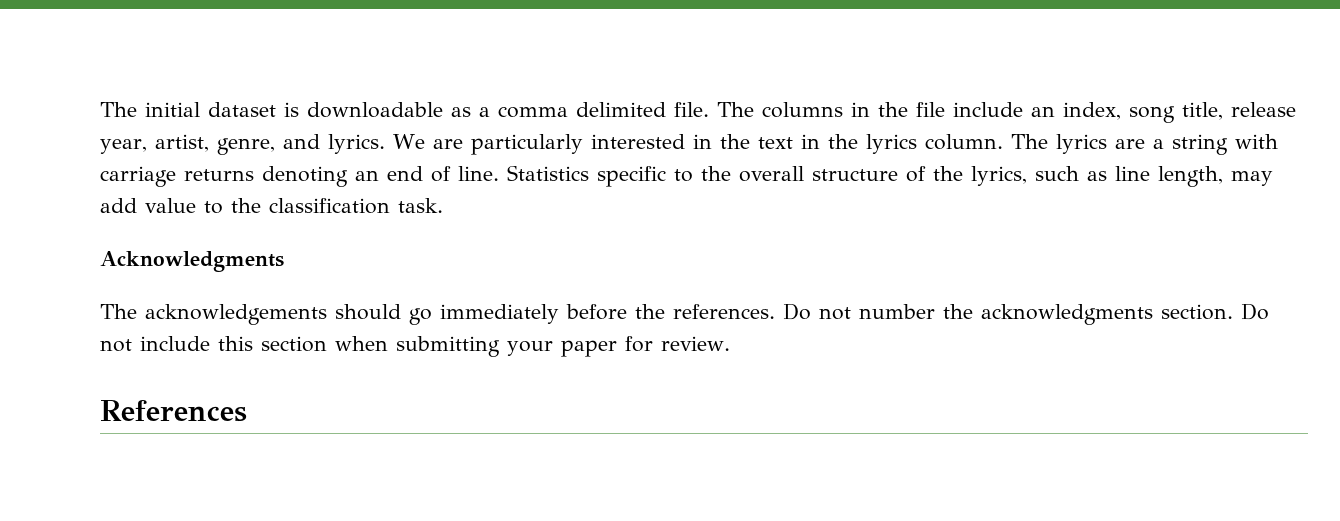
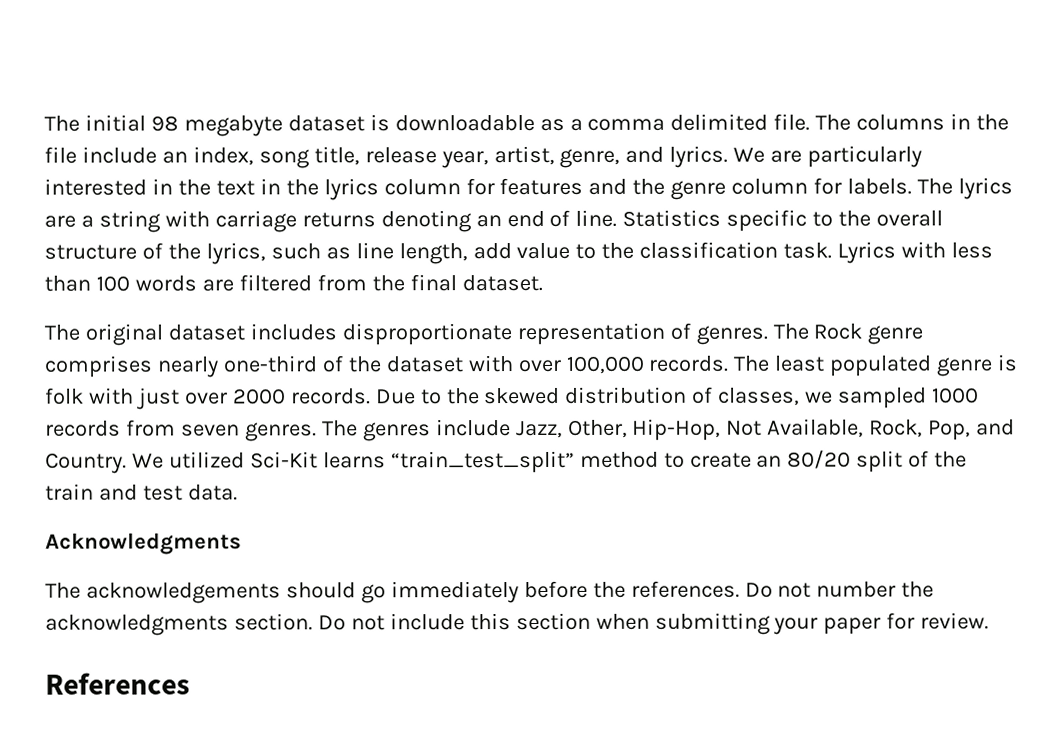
(200, 109) none -> [150,115,283,137] 98 megabyte
[924,134,1003,150] column. -> [383,177,913,200] column for features and the genre column for labels.
[1231,171,1273,186] may -> (468, 254) none
(443, 205) none -> [837,241,994,264] [44,274,543,292] [44,322,924,346] [44,354,1018,378] [45,386,980,410] [45,418,1016,442] [45,449,968,474] [45,483,238,501] Lyrics with less than 100 words are filtered from the final dataset. // The original dataset includes disproportionate representation of genres. The Rock genre comprises nearly one-third of the dataset with over 100,000 records. The least populated genre is folk with just over 2000 records. Due to the skewed distribution of classes, we sampled 1000 records from seven genres. The genres include Jazz, Other, Hip-Hop, Not Available, Rock, Pop, and Country. We utilized Sci-Kit learns “train_test_split” method to create an 80/20 split of the train and test data.

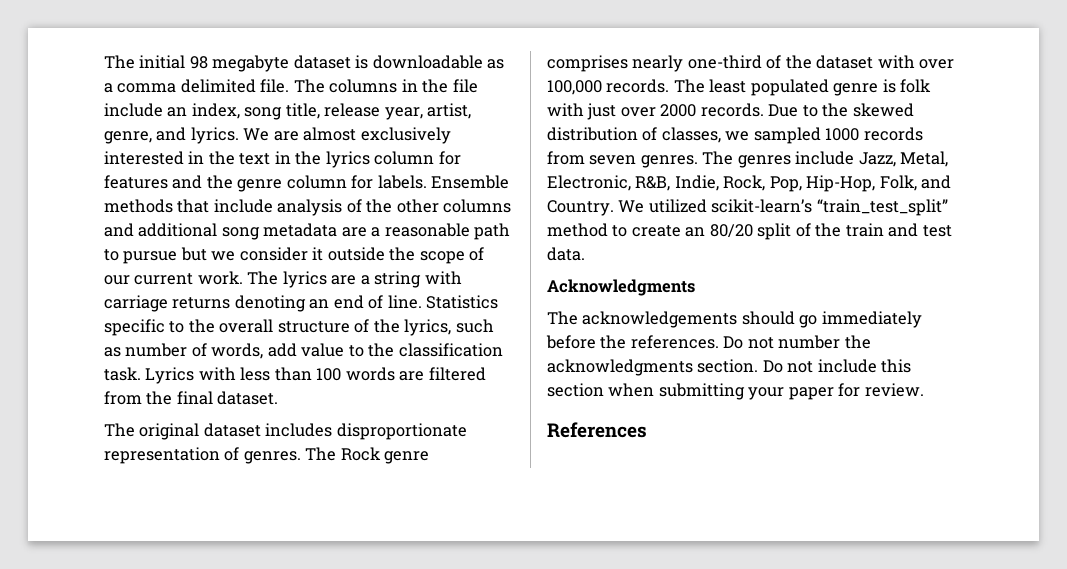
[807,145,923,168] particularly -> [303,127,451,144] almost exclusively
(913, 186) none -> [431,175,510,189] [104,199,512,216] [104,223,511,240] [104,247,485,264] [104,271,243,285] Ensemble methods that include analysis of the other columns and additional song metadata are a reasonable path to pursue but we consider it outside the scope of our current work.
[355,242,468,265] line length, -> [125,343,264,359] number of words,
[567,418,972,441] Other, Hip-Hop, Not Available, Rock, Pop, -> [900,151,949,167] [547,175,917,192] Metal, Electronic, R&B, Indie, Rock, Pop, Hip-Hop, Folk,
[249,451,386,469] Sci-Kit learns -> [711,199,813,213] scikit-learn’s

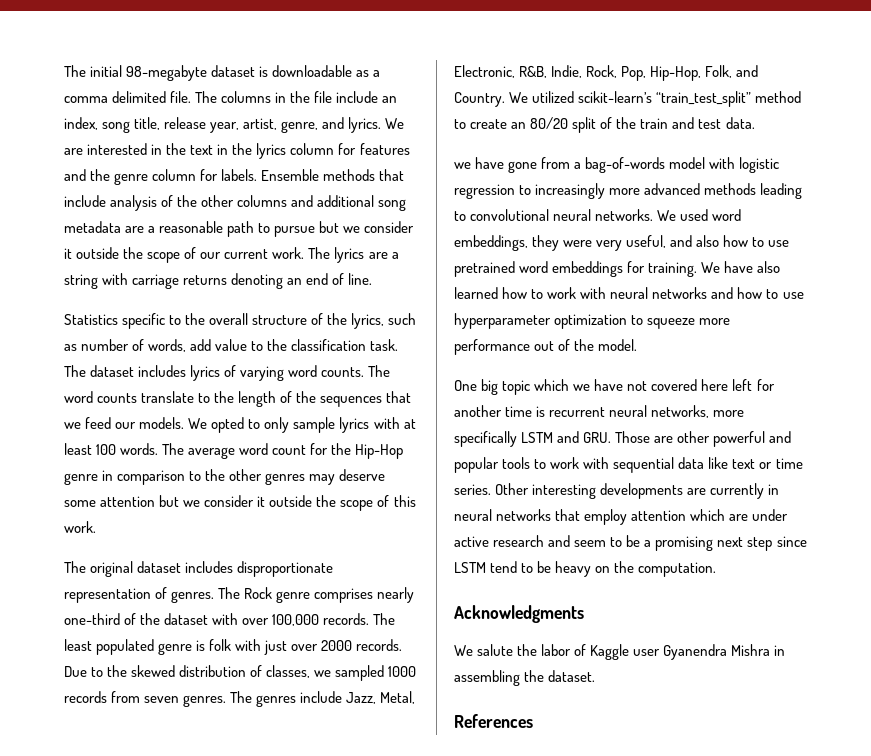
[189,55,290,72] 98 megabyte -> [126,65,208,81] 98-megabyte
[303,127,451,144] almost exclusively -> (83, 151) none
(422, 302) none -> (373, 279) //
[145,367,486,384] [104,391,279,405] Lyrics with less than 100 words are filtered from the final dataset. -> [64,365,391,381] [64,391,412,407] [64,417,416,433] [64,443,404,459] [64,469,386,485] [64,495,416,511] [64,521,96,533] The dataset includes lyrics of varying word counts. The word counts translate to the length of the sequences that we feed our models. We opted to only sample lyrics with at least 100 words. The average word count for the Hip-Hop genre in comparison to the other genres may deserve some attention but we consider it outside the scope of this work.
[547,279,695,296] [547,311,922,328] [546,335,871,349] [547,359,912,376] [547,383,924,400] Acknowledgments // The acknowledgements should go immediately before the references. Do not number the acknowledgments section. Do not include this section when submitting your paper for review. -> [454,157,780,173] [454,183,803,199] [454,209,742,221] [454,235,790,251] [454,261,781,277] [454,287,804,299] [454,313,731,329] [454,339,638,355] [454,379,775,395] [454,405,745,418] [454,431,792,447] [454,457,803,473] [454,483,780,499] [454,509,789,525] [454,535,807,551] [454,561,717,577] [454,605,584,623] [454,644,786,660] [454,670,596,686] we have gone from a bag-of-words model with logistic regression to increasingly more advanced methods leading to convolutional neural networks. We used word embeddings, they were very useful, and also how to use pretrained word embeddings for training. We have also learned how to work with neural networks and how to use hyperparameter optimization to squeeze more performance out of the model. // One big topic which we have not covered here left for another time is recurrent neural networks, more specifically LSTM and GRU. Those are other powerful and popular tools to work with sequential data like text or time series. Other interesting developments are currently in neural networks that employ attention which are under active research and seem to be a promising next step since LSTM tend to be heavy on the computation. // Acknowledgments // We salute the labor of Kaggle user Gyanendra Mishra in assembling the dataset.

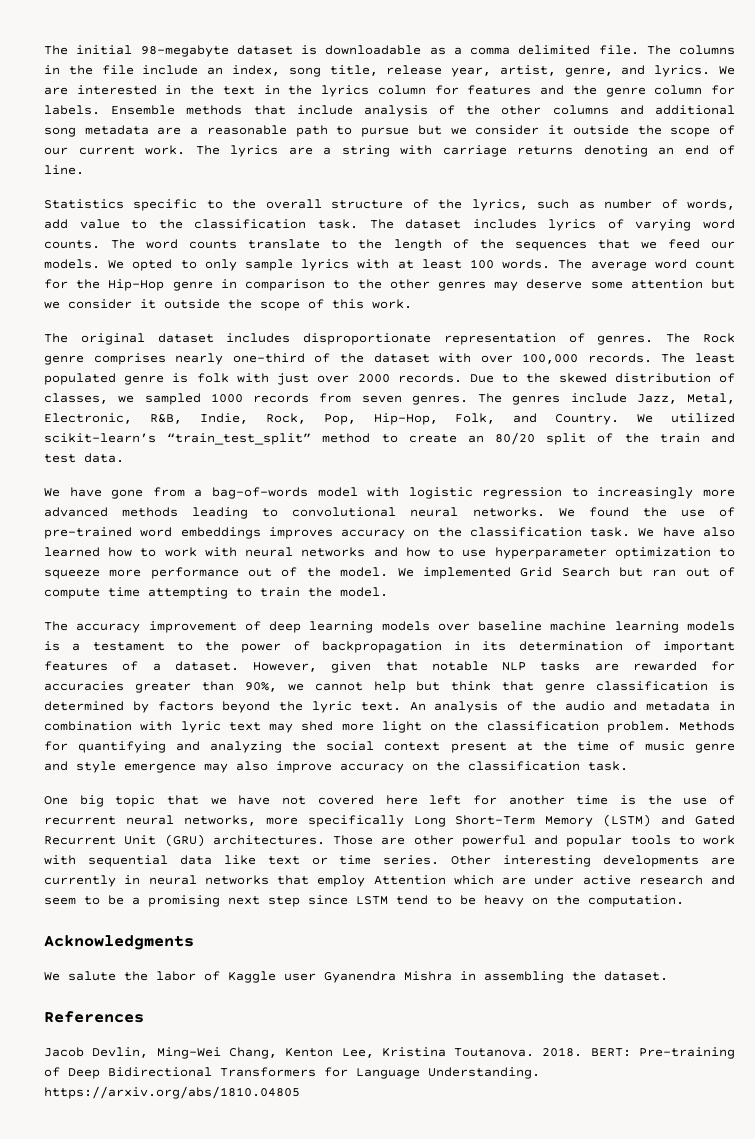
[454,162,471,169] we -> [44,488,60,497] We
[680,209,742,221] [454,235,790,251] [454,261,698,277] used word embeddings, they were very useful, and also how to use pretrained word embeddings for training. -> [588,507,736,517] [44,527,631,539] found the use of pre-trained word embeddings improves accuracy on the classification task.
(638, 345) none -> [397,567,735,579] [44,587,388,599] [44,621,735,633] [44,641,735,653] [44,661,735,673] [44,681,735,693] [44,701,736,713] [44,721,735,733] [44,741,736,753] [44,761,628,773] We implemented Grid Search but ran out of compute time attempting to train the model. // The accuracy improvement of deep learning models over baseline machine learning models is a testament to the power of backpropagation in its determination of important features of a dataset. However, given that notable NLP tasks are rewarded for accuracies greater than 90%, we cannot help but think that genre classification is determined by factors beyond the lyric text. An analysis of the audio and metadata in combination with lyric text may shed more light on the classification problem. Methods for quantifying and analyzing the social context present at the time of music genre and style emergence may also improve accuracy on the classification task.
[534,379,570,391] which -> [167,795,200,805] that
(546, 411) none -> [647,795,735,805] the use of
[521,431,612,443] LSTM and GRU. -> [413,814,735,827] [44,834,325,847] Long Short-Term Memory (LSTM) and Gated Recurrent Unit (GRU) architectures.
[631,510,687,521] attention -> [373,875,446,885] Attention
(533, 721) none -> [44,1047,735,1059] [44,1067,540,1079] [44,1086,300,1099] // Jacob Devlin, Ming-Wei Chang, Kenton Lee, Kristina Toutanova. 2018. BERT: Pre-training of Deep Bidirectional Transformers for Language Understanding. https://arxiv.org/abs/1810.04805

